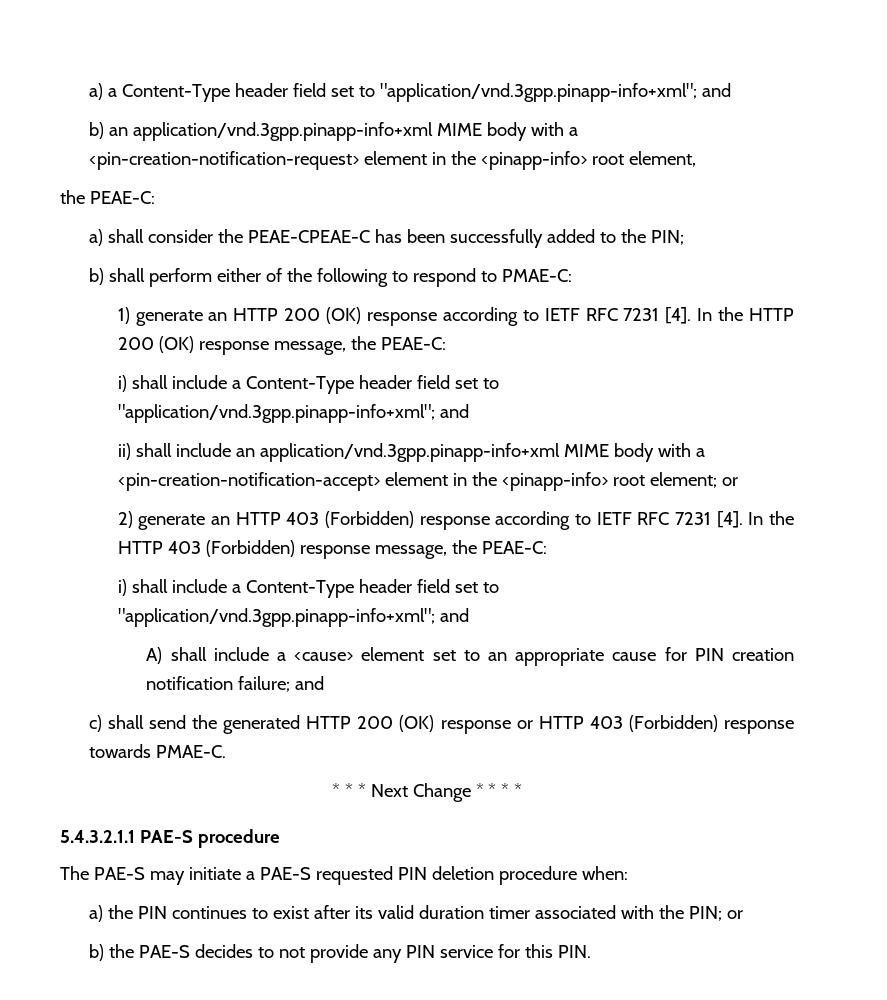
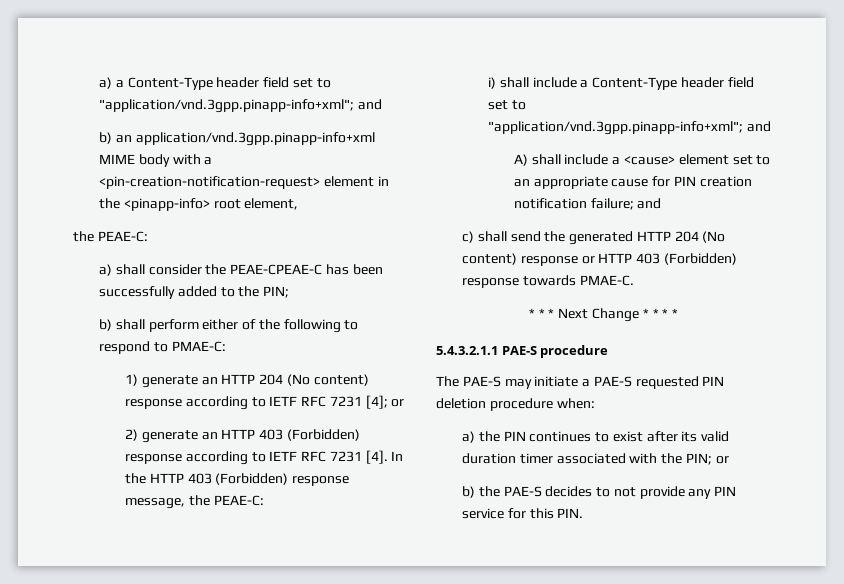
[284,307,794,326] [117,336,446,355] [117,375,499,394] [117,404,469,423] [117,443,705,462] [117,472,717,491] 200 (OK) response according to IETF RFC 7231 [4]. In the HTTP 200 (OK) response message, the PEAE-C: // i) shall include a Content-Type header field set to "application/vnd.3gpp.pinapp-info+xml"; and // ii) shall include an application/vnd.3gpp.pinapp-info+xml MIME body with a <pin-creation-notification-accept> element in the <pinapp-info> root element; -> [259,374,369,386] [124,395,388,410] 204 (No content) response according to IETF RFC 7231 [4];
[357,715,435,732] 200 (OK) -> [674,231,726,243] [461,253,517,265] 204 (No content)

